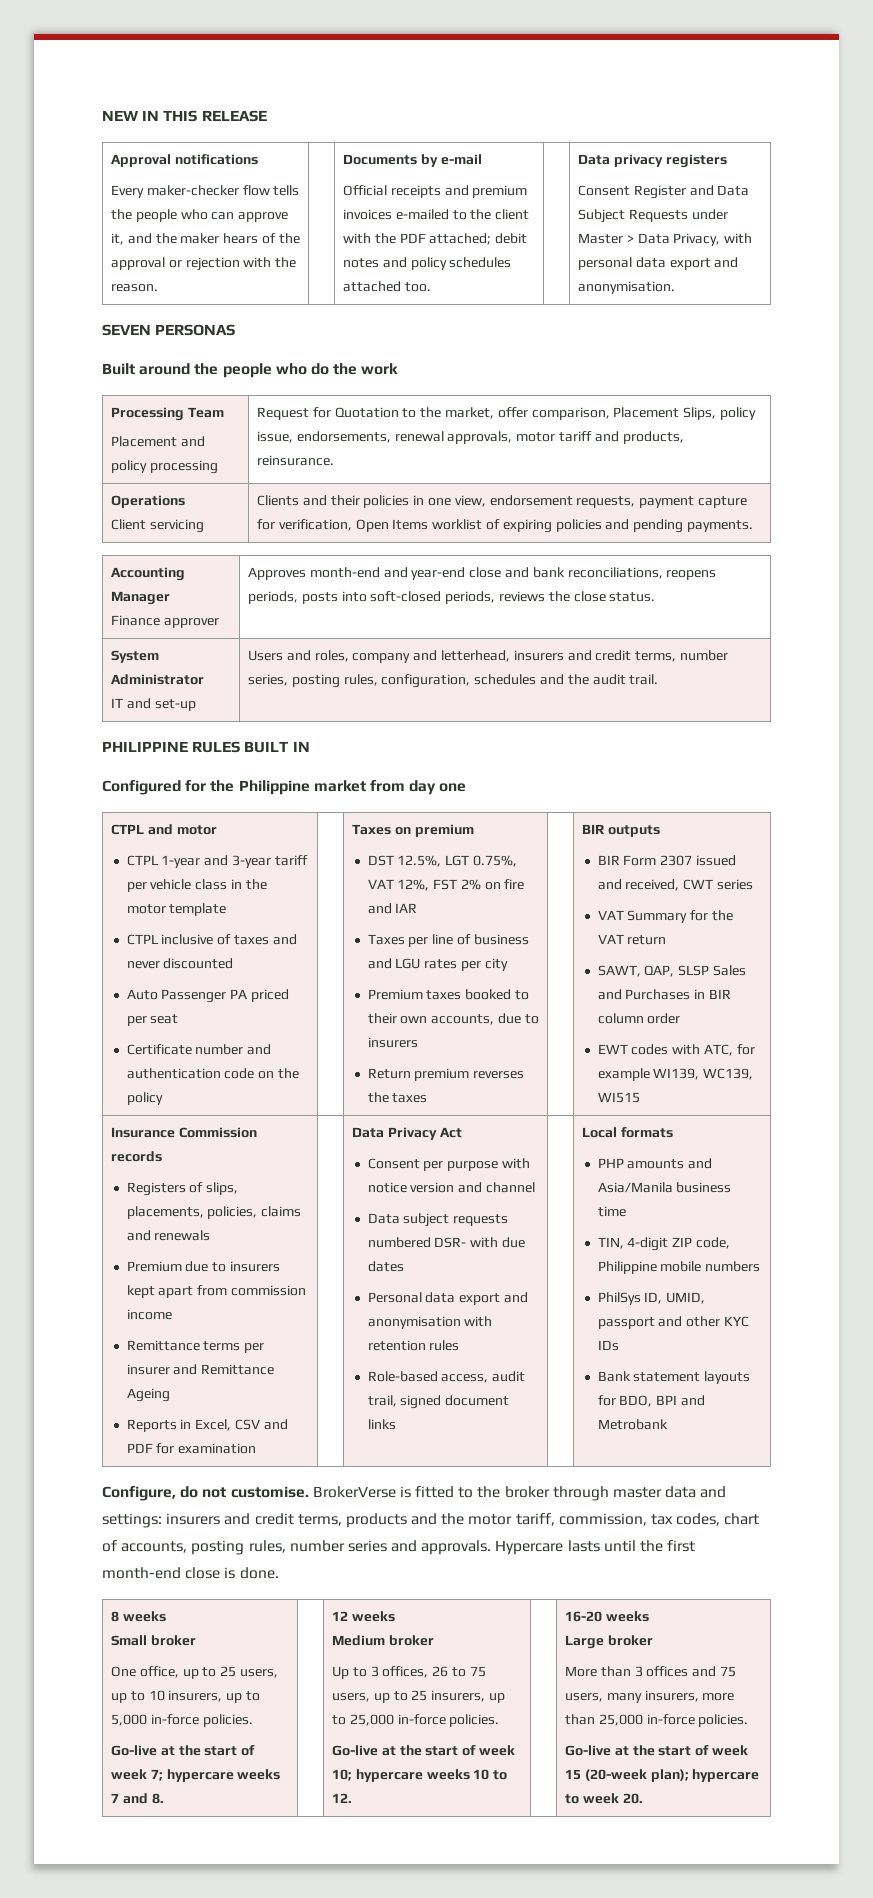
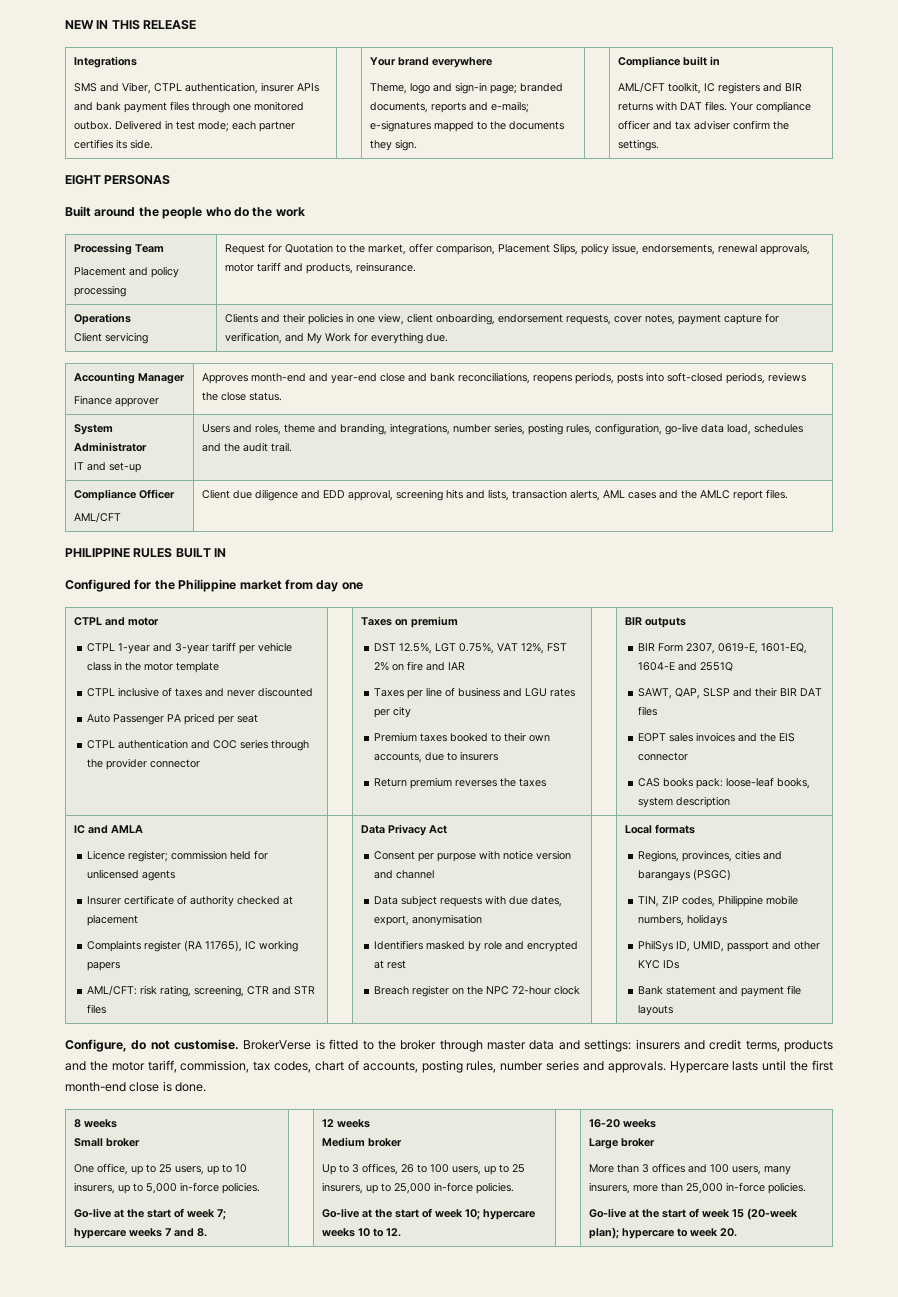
[111,154,258,167] [111,185,300,198] [111,209,289,222] [111,233,300,245] [111,257,297,271] [111,284,159,292] [343,154,482,167] [343,185,528,198] [343,209,530,220] [343,233,528,245] [343,257,512,270] [343,281,431,292] [578,154,727,168] [578,185,750,199] [578,209,728,223] [578,233,753,246] [578,257,739,270] [578,281,676,294] [102,324,151,336] Approval notifications // Every maker-checker flow tells the people who can approve it, and the maker hears of the approval or rejection with the reason. | | Documents by e-mail // Official receipts and premium invoices e-mailed to the client with the PDF attached; debit notes and policy schedules attached too. | | Data privacy registers // Consent Register and Data Subject Requests under Master > Data Privacy, with personal data export and anonymisation. // SEVEN -> [74,56,138,68] [74,82,320,94] [74,101,305,113] [74,120,296,132] [74,139,154,149] [370,57,493,68] [370,82,564,94] [370,101,530,113] [370,120,565,132] [370,139,418,151] [618,56,721,68] [618,82,803,94] [618,101,812,113] [618,120,790,130] [618,139,660,151] [65,175,101,185] Integrations // SMS and Viber, CTPL authentication, insurer APIs and bank payment files through one monitored outbox. Delivered in test mode; each partner certifies its side. | | Your brand everywhere // Theme, logo and sign-in page; branded documents, reports and e-mails; e-signatures mapped to the documents they sign. | | Compliance built in // AML/CFT toolkit, IC registers and BIR returns with DAT files. Your compliance officer and tax adviser confirm the settings. // EIGHT
[489,495,747,508] [257,519,753,533] endorsement requests, payment capture for verification, Open Items worklist of expiring policies and pending payments. -> [407,313,780,325] [225,332,449,344] client onboarding, endorsement requests, cover notes, payment capture for verification, and My Work for everything due.
[352,650,677,663] company and letterhead, insurers and credit terms, -> [284,423,451,435] theme and branding, integrations,
(471, 681) none -> [665,423,752,435] go-live data load,
(659, 679) none -> [74,489,176,501] [74,512,122,523] [202,489,789,501] // Compliance Officer // AML/CFT | Client due diligence and EDD approval, screening hits and lists, transaction alerts, AML cases and the AMLC report files.
[126,1044,272,1055] [126,1068,299,1079] [126,1092,163,1105] Certificate number and authentication code on the policy -> [86,739,309,751] [86,758,200,770] CTPL authentication and COC series through the provider connector
[660,855,736,866] [597,879,753,891] [597,910,733,923] [597,934,667,945] [597,965,746,977] [597,989,731,1000] [597,1013,681,1024] [597,1044,755,1056] [597,1068,754,1081] [597,1092,640,1103] [111,1127,257,1138] [111,1151,163,1162] [126,1182,239,1196] [126,1206,302,1219] [126,1230,211,1241] [126,1261,280,1272] [126,1285,306,1298] [126,1309,172,1320] [126,1340,265,1353] [126,1364,275,1375] [126,1388,170,1402] [126,1419,288,1432] [126,1443,257,1454] 2307 issued and received, CWT series // VAT Summary for the VAT return // SAWT, QAP, SLSP Sales and Purchases in BIR column order // EWT codes with ATC, for example WI139, WC139, WI515 // Insurance Commission records // Registers of slips, placements, policies, claims and renewals // Premium due to insurers kept apart from commission income // Remittance terms per insurer and Remittance Ageing // Reports in Excel, CSV and PDF for examination -> [685,643,807,654] [637,662,733,671] [637,687,822,699] [637,706,657,716] [637,732,795,742] [637,752,688,761] [637,777,810,789] [637,796,730,808] [74,825,144,834] [86,850,268,862] [86,869,175,881] [86,895,293,907] [86,915,138,926] [86,940,298,952] [86,962,120,971] [86,985,315,997] [86,1004,106,1014] 2307, 0619-E, 1601-EQ, 1604-E and 2551Q // SAWT, QAP, SLSP and their BIR DAT files // EOPT sales invoices and the EIS connector // CAS books pack: loose-leaf books, system description // IC and AMLA // Licence register; commission held for unlicensed agents // Insurer certificate of authority checked at placement // Complaints register (RA 11765), IC working papers // AML/CFT: risk rating, screening, CTR and STR files
[367,1237,525,1248] [367,1261,404,1272] [367,1292,528,1305] [367,1316,493,1329] [367,1340,460,1351] [367,1371,526,1383] [367,1395,510,1409] [367,1419,396,1430] [582,1127,673,1138] [597,1158,713,1169] [597,1182,732,1193] [597,1206,626,1217] [597,1237,730,1251] [597,1261,761,1274] numbered DSR- with due dates // Personal data export and anonymisation with retention rules // Role-based access, audit trail, signed document links | | Local formats // PHP amounts and Asia/Manila business time // TIN, 4-digit ZIP code, Philippine mobile numbers -> [484,895,562,907] [373,914,482,926] [373,940,578,952] [373,960,406,969] [373,985,580,997] [625,824,696,834] [637,850,782,862] [637,869,731,881] [637,895,798,907] [637,914,727,926] with due dates, export, anonymisation // Identifiers masked by role and encrypted at rest // Breach register on the NPC 72-hour clock | | Local formats // Regions, provinces, cities and barangays (PSGC) // TIN, ZIP codes, Philippine mobile numbers, holidays
[704,1371,751,1384] [597,1395,705,1407] [597,1419,668,1430] layouts for BDO, BPI and Metrobank -> [718,985,801,997] [637,1005,673,1016] and payment file layouts
[469,1666,486,1677] 75 -> [430,1164,450,1173] 100
[720,1666,737,1677] 75 -> [710,1164,730,1173] 100

